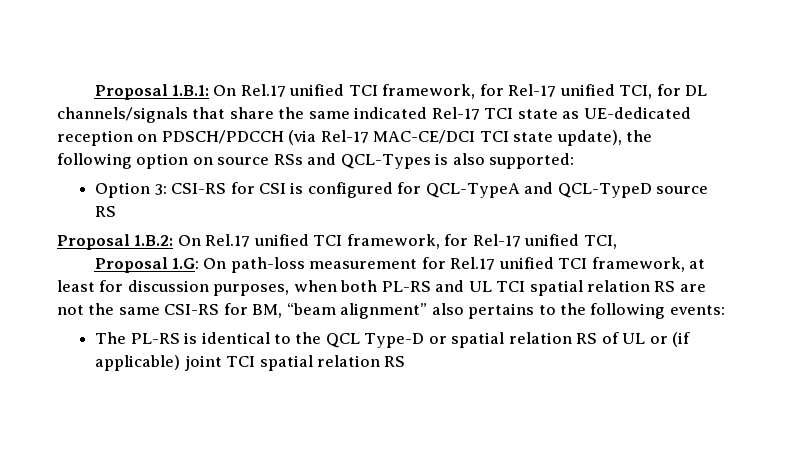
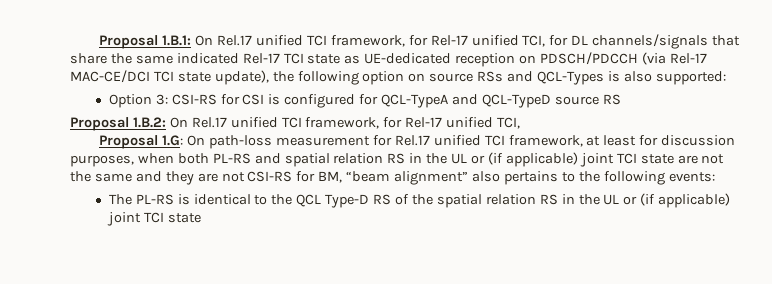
[468,280,706,296] [57,303,160,315] UL TCI spatial relation RS are not the same -> [284,152,725,167] [70,171,245,185] spatial relation RS in the UL or (if applicable) joint TCI state are not the same and they are not
[428,332,690,348] [95,355,406,371] or spatial relation RS of UL or (if applicable) joint TCI spatial relation RS -> [373,193,731,208] [106,212,201,226] RS of the spatial relation RS in the UL or (if applicable) joint TCI state

